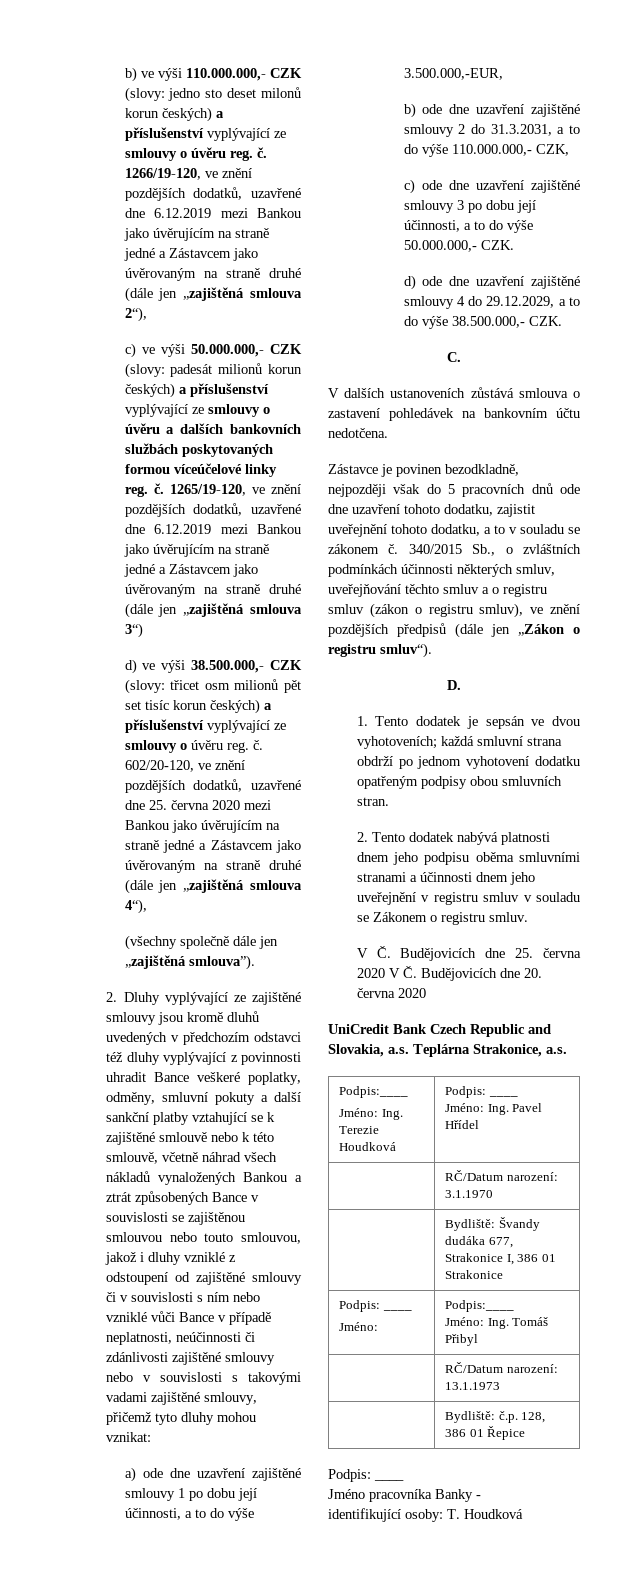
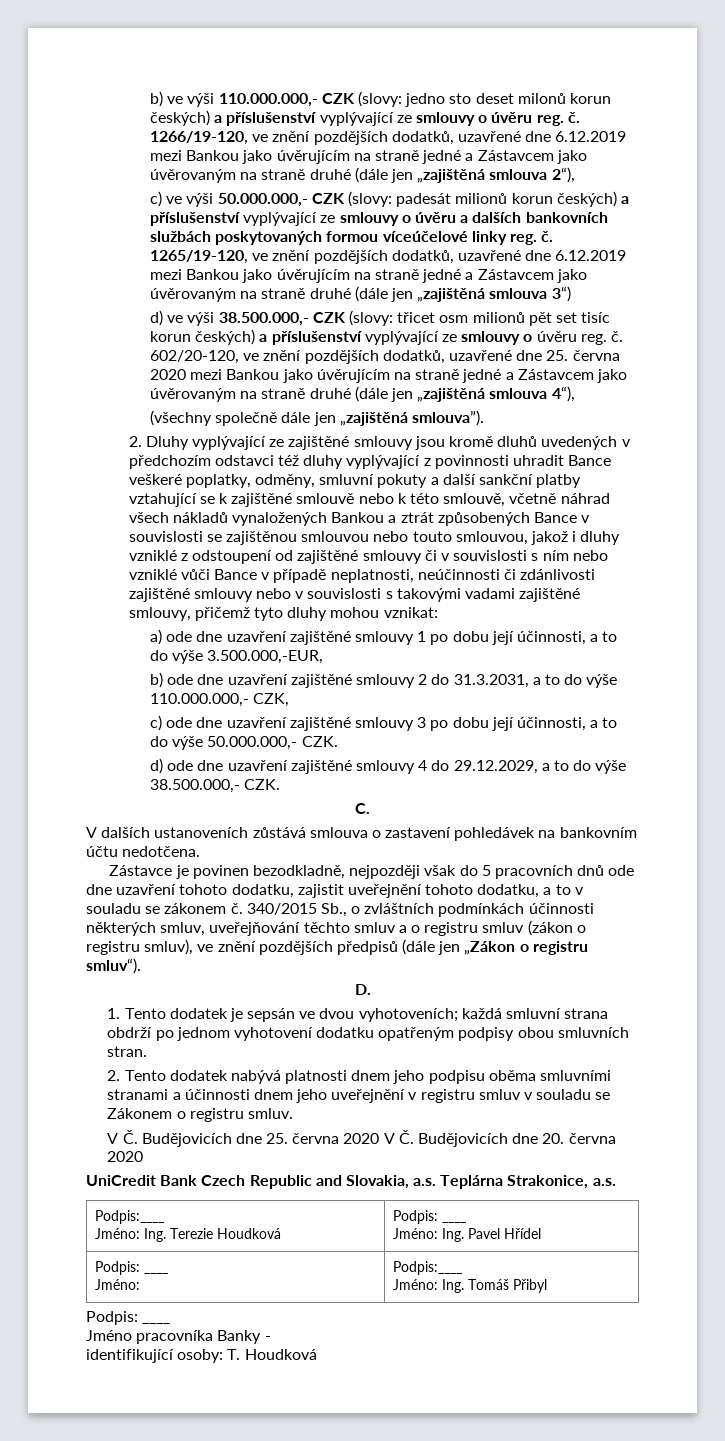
[445,1170,558,1181] [445,1190,494,1198] [445,1217,540,1231] [445,1236,513,1248] [445,1253,556,1265] [445,1270,504,1279] // | RČ/Datum narození: 3.1.1970 // | Bydliště: Švandy dudáka 677, Strakonice I, 386 01 Strakonice -> (542, 1233) none
[445,1362,558,1373] [445,1382,501,1390] [445,1411,546,1423] [445,1426,526,1440] // | RČ/Datum narození: 13.1.1973 // | Bydliště: č.p. 128, 386 01 Řepice -> (548, 1286) none

